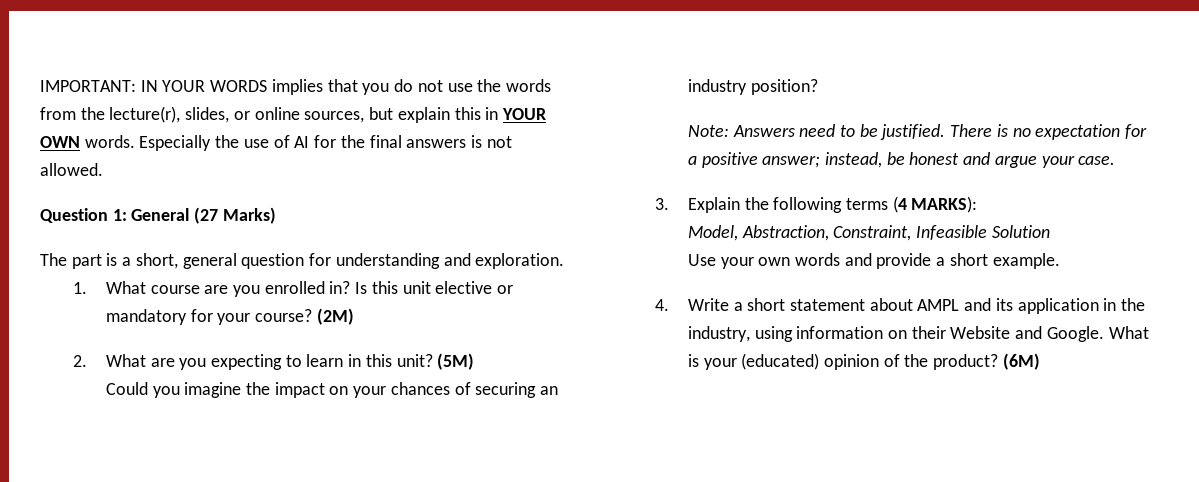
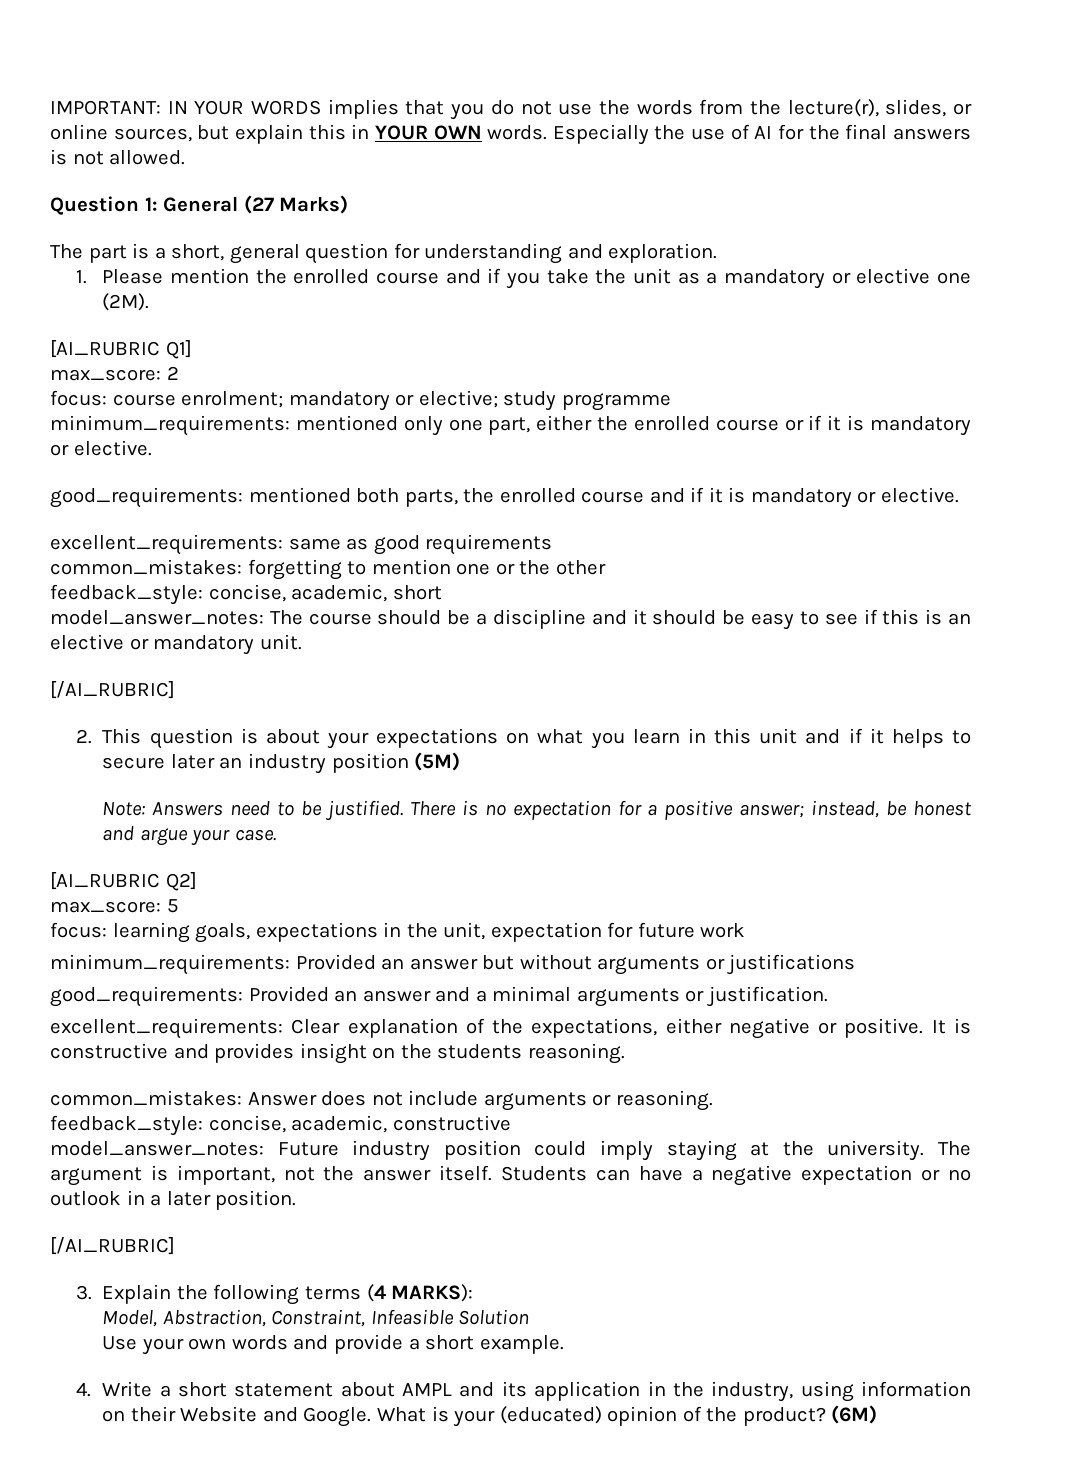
[105,281,514,297] [105,308,354,325] [72,353,475,370] [105,382,559,398] [687,79,818,95] What course are you enrolled in? Is this unit elective or mandatory for your course? (2M) // 2. What are you expecting to learn in this unit? (5M) // Could you imagine the impact on your chances of securing an industry position? -> [102,268,971,289] [102,293,150,311] [50,340,192,359] [50,366,179,381] [50,390,671,411] [50,415,971,436] [50,440,152,456] [50,487,959,508] [50,534,553,555] [50,559,606,580] [50,584,442,605] [50,609,972,630] [50,634,302,655] [50,681,175,699] [76,728,971,749] [102,752,461,774] Please mention the enrolled course and if you take the unit as a mandatory or elective one (2M). // [AI_RUBRIC Q1] // max_score: 2 // focus: course enrolment; mandatory or elective; study programme // minimum_requirements: mentioned only one part, either the enrolled course or if it is mandatory or elective. // good_requirements: mentioned both parts, the enrolled course and if it is mandatory or elective. // excellent_requirements: same as good requirements // common_mistakes: forgetting to mention one or the other // feedback_style: concise, academic, short // model_answer_notes: The course should be a discipline and it should be easy to see if this is an elective or mandatory unit. // [/AI_RUBRIC] // 2. This question is about your expectations on what you learn in this unit and if it helps to secure later an industry position (5M)
(1116, 160) none -> [50,872,197,891] [50,899,179,913] [50,922,746,943] [50,954,856,975] [50,986,828,1007] [50,1018,971,1039] [50,1043,625,1064] [50,1090,713,1111] [50,1115,511,1136] [50,1140,972,1161] [50,1165,972,1186] [50,1190,297,1210] [50,1237,175,1255] // [AI_RUBRIC Q2] // max_score: 5 // focus: learning goals, expectations in the unit, expectation for future work // minimum_requirements: Provided an answer but without arguments or justifications // good_requirements: Provided an answer and a minimal arguments or justification. // excellent_requirements: Clear explanation of the expectations, either negative or positive. It is constructive and provides insight on the students reasoning. // common_mistakes: Answer does not include arguments or reasoning. // feedback_style: concise, academic, constructive // model_answer_notes: Future industry position could imply staying at the university. The argument is important, not the answer itself. Students can have a negative expectation or no outlook in a later position. // [/AI_RUBRIC]

